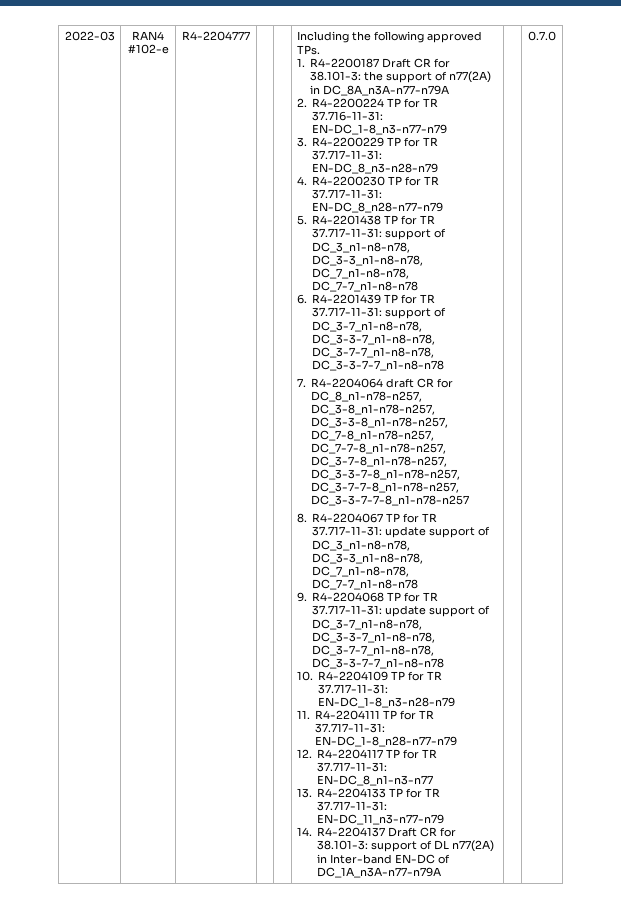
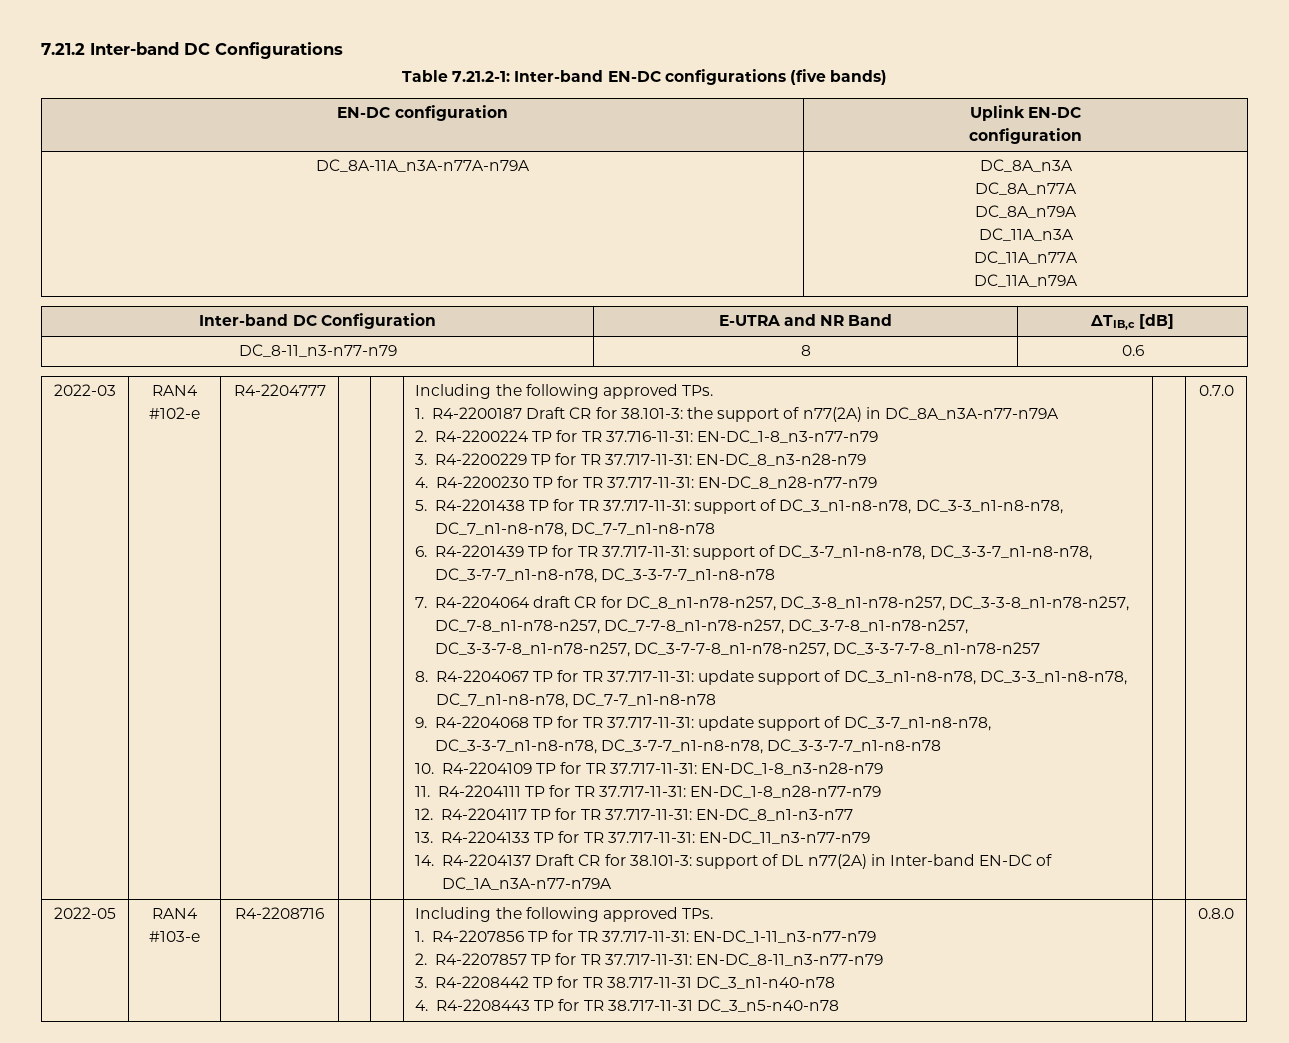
(64, 36) none -> [41,42,343,59] [401,69,888,85] [337,105,508,121] [969,105,1082,121] [969,128,1082,144] [316,159,530,172] [979,159,1073,172] [975,182,1077,195] [975,205,1077,218] [978,228,1074,241] [974,251,1078,264] [974,274,1078,287] [199,313,436,329] [718,314,893,326] [1089,314,1175,330] [238,344,397,357] [800,345,811,356] [1121,345,1144,356] 7.21.2 Inter-band DC Configurations // Table 7.21.2-1: Inter-band EN-DC configurations (five bands) // EN-DC configuration | Uplink EN-DC // configuration // DC_8A-11A_n3A-n77A-n79A | DC_8A_n3A // DC_8A_n77A // DC_8A_n79A // DC_11A_n3A // DC_11A_n77A // DC_11A_n79A // Inter-band DC Configuration | E-UTRA and NR Band | ΔTIB,c [dB] // DC_8-11_n3-n77-n79 | 8 | 0.6 //
(556, 36) none -> [54,907,116,919] [152,908,198,919] [149,931,200,942] [235,907,324,919] [415,907,714,922] [415,930,877,943] [415,953,884,966] [415,976,836,989] [415,999,840,1012] [1198,908,1234,919] // 2022-05 | RAN4 #103-e | R4-2208716 | | | Including the following approved TPs. // 1. R4-2207856 TP for TR 37.717-11-31: EN-DC_1-11_n3-n77-n79 // 2. R4-2207857 TP for TR 37.717-11-31: EN-DC_8-11_n3-n77-n79 // 3. R4-2208442 TP for TR 38.717-11-31 DC_3_n1-n40-n78 // 4. R4-2208443 TP for TR 38.717-11-31 DC_3_n5-n40-n78 | | 0.8.0

